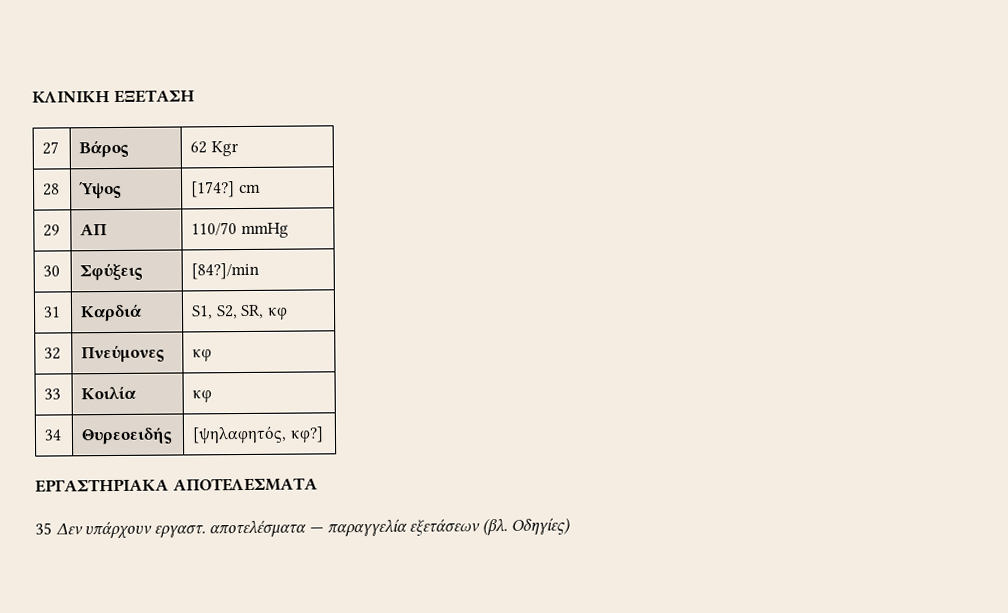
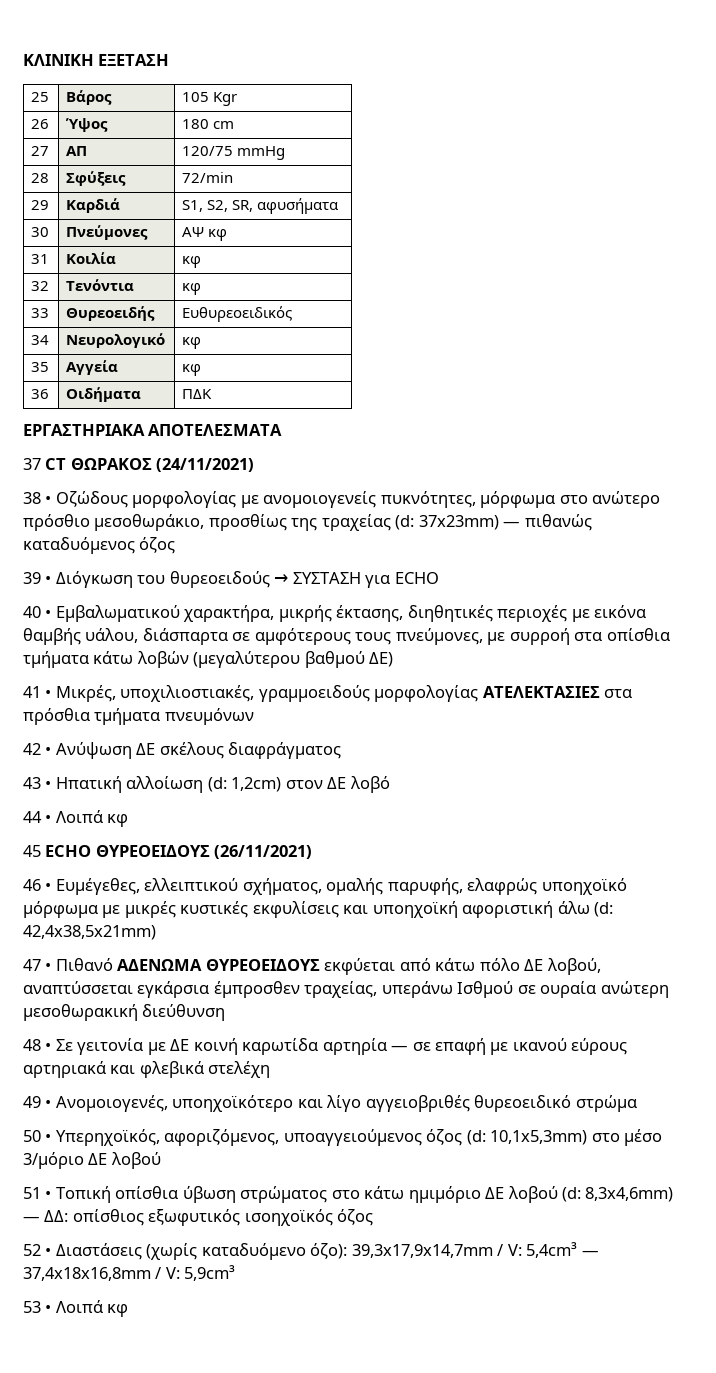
[42,141,60,155] 27 -> [31,92,50,102] 25
[190,141,208,154] 62 -> [182,92,210,102] 105
[43,183,61,196] [79,180,123,199] [191,181,261,198] [43,224,61,237] [80,224,108,236] [191,222,289,239] [43,265,61,277] [80,262,144,281] [191,262,260,280] [43,306,62,318] [80,303,143,322] [191,304,265,320] 28 | Ύψος | [174?] cm // 29 | ΑΠ | 110/70 mmHg // 30 | Σφύξεις | [84?]/min // 31 | Καρδιά | S1, S2, SR, -> [31,119,50,129] [66,118,109,132] [182,119,235,129] [31,146,50,156] [66,146,88,156] [182,146,286,160] [31,173,50,183] [66,171,127,186] [182,172,234,183] [31,200,50,210] [66,198,121,213] [182,198,339,214] [31,227,50,237] [66,225,149,240] [182,227,228,241] [31,254,50,264] [66,252,117,264] 26 | Ύψος | 180 cm // 27 | ΑΠ | 120/75 mmHg // 28 | Σφύξεις | 72/min // 29 | Καρδιά | S1, S2, SR, αφυσήματα // 30 | Πνεύμονες | ΑΨ κφ // 31 | Κοιλία |
[81,344,166,363] Πνεύμονες -> [66,279,135,291] Τενόντια
[81,385,137,401] [192,389,213,403] [44,429,63,441] [81,427,174,445] [192,425,324,444] [35,477,318,493] [35,517,571,540] Κοιλία | κφ // 34 | Θυρεοειδής | [ψηλαφητός, κφ?] // ΕΡΓΑΣΤΗΡΙΑΚΑ ΑΠΟΤΕΛΕΣΜΑΤΑ // 35 Δεν υπάρχουν εργαστ. αποτελέσματα — παραγγελία εξετάσεων (βλ. Οδηγίες) -> [66,306,156,321] [182,306,293,322] [31,335,50,345] [66,333,166,348] [182,337,202,349] [31,362,50,372] [66,360,119,375] [182,364,202,376] [31,389,50,399] [66,387,142,402] [182,389,213,399] [23,424,283,436] [23,458,255,472] [23,491,661,508] [23,514,592,531] [23,537,176,554] [23,571,439,588] [23,605,647,622] [23,628,670,645] [23,651,394,668] [23,685,633,702] [23,708,254,725] [23,742,342,759] [23,776,390,793] [23,810,129,827] [23,845,313,859] [23,878,627,895] [23,901,614,918] [23,925,156,940] [23,958,601,975] [23,981,669,998] [23,1004,226,1021] [23,1038,628,1055] [23,1061,271,1078] [23,1095,637,1112] [23,1129,663,1146] [23,1152,161,1169] [23,1186,674,1203] [23,1209,374,1226] [23,1242,599,1260] [23,1265,236,1281] [23,1300,129,1317] Θυρεοειδής | Ευθυρεοειδικός // 34 | Νευρολογικό | κφ // 35 | Αγγεία | κφ // 36 | Οιδήματα | ΠΔΚ // ΕΡΓΑΣΤΗΡΙΑΚΑ ΑΠΟΤΕΛΕΣΜΑΤΑ // 37 CT ΘΩΡΑΚΟΣ (24/11/2021) // 38 • Οζώδους μορφολογίας με ανομοιογενείς πυκνότητες, μόρφωμα στο ανώτερο πρόσθιο μεσοθωράκιο, προσθίως της τραχείας (d: 37x23mm) — πιθανώς καταδυόμενος όζος // 39 • Διόγκωση του θυρεοειδούς → ΣΥΣΤΑΣΗ για ECHO // 40 • Εμβαλωματικού χαρακτήρα, μικρής έκτασης, διηθητικές περιοχές με εικόνα θαμβής υάλου, διάσπαρτα σε αμφότερους τους πνεύμονες, με συρροή στα οπίσθια τμήματα κάτω λοβών (μεγαλύτερου βαθμού ΔΕ) // 41 • Μικρές, υποχιλιοστιακές, γραμμοειδούς μορφολογίας ΑΤΕΛΕΚΤΑΣΙΕΣ στα πρόσθια τμήματα πνευμόνων // 42 • Ανύψωση ΔΕ σκέλους διαφράγματος // 43 • Ηπατική αλλοίωση (d: 1,2cm) στον ΔΕ λοβό // 44 • Λοιπά κφ // 45 ECHO ΘΥΡΕΟΕΙΔΟΥΣ (26/11/2021) // 46 • Ευμέγεθες, ελλειπτικού σχήματος, ομαλής παρυφής, ελαφρώς υποηχοϊκό μόρφωμα με μικρές κυστικές εκφυλίσεις και υποηχοϊκή αφοριστική άλω (d: 42,4x38,5x21mm) // 47 • Πιθανό ΑΔΕΝΩΜΑ ΘΥΡΕΟΕΙΔΟΥΣ εκφύεται από κάτω πόλο ΔΕ λοβού, αναπτύσσεται εγκάρσια έμπροσθεν τραχείας, υπεράνω Ισθμού σε ουραία ανώτερη μεσοθωρακική διεύθυνση // 48 • Σε γειτονία με ΔΕ κοινή καρωτίδα αρτηρία — σε επαφή με ικανού εύρους αρτηριακά και φλεβικά στελέχη // 49 • Ανομοιογενές, υποηχοϊκότερο και λίγο αγγειοβριθές θυρεοειδικό στρώμα // 50 • Υπερηχοϊκός, αφοριζόμενος, υποαγγειούμενος όζος (d: 10,1x5,3mm) στο μέσο 3/μόριο ΔΕ λοβού // 51 • Τοπική οπίσθια ύβωση στρώματος στο κάτω ημιμόριο ΔΕ λοβού (d: 8,3x4,6mm) — ΔΔ: οπίσθιος εξωφυτικός ισοηχοϊκός όζος // 52 • Διαστάσεις (χωρίς καταδυόμενο όζο): 39,3x17,9x14,7mm / V: 5,4cm³ — 37,4x18x16,8mm / V: 5,9cm³ // 53 • Λοιπά κφ

